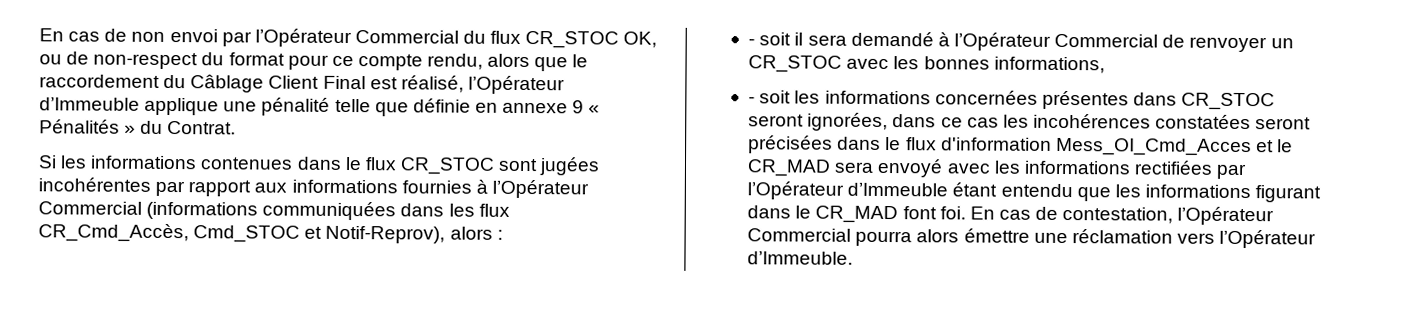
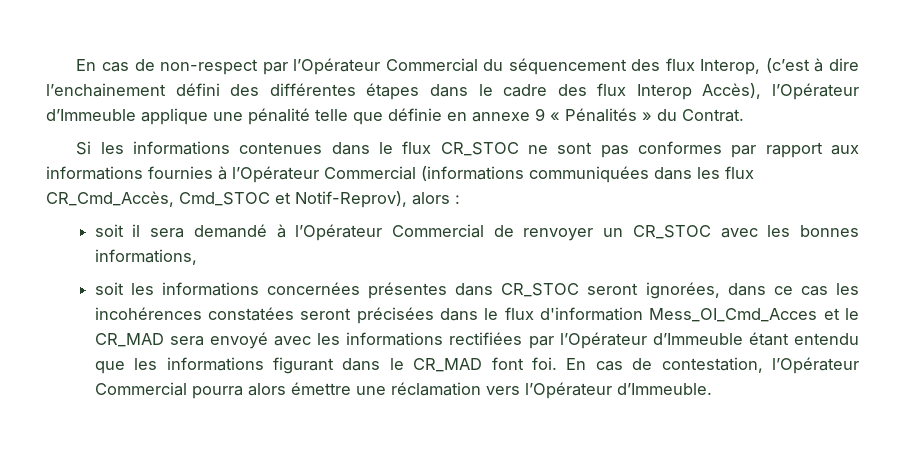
[39,28,218,43] En cas de non envoi -> [76,59,259,75] En cas de non-respect
[490,30,658,49] [39,51,589,72] [39,74,464,93] flux CR_STOC OK, ou de non-respect du format pour ce compte rendu, alors que le raccordement du Câblage Client Final est réalisé, -> [508,58,859,75] [46,83,762,100] séquencement des flux Interop, (c’est à dire l’enchainement défini des différentes étapes dans le cadre des flux Interop Accès),
[498,157,601,176] [38,177,151,192] sont jugées incohérentes -> [528,141,723,158] ne sont pas conformes
[748,38,756,46] - -> (460, 199) none
[748,96,756,104] - -> (197, 257) none

